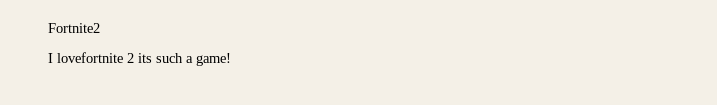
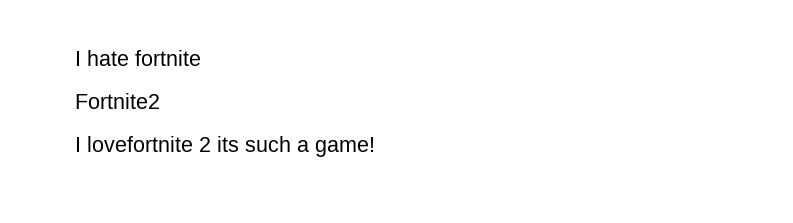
(48, 28) none -> [75,50,201,66] I hate fortnite //

